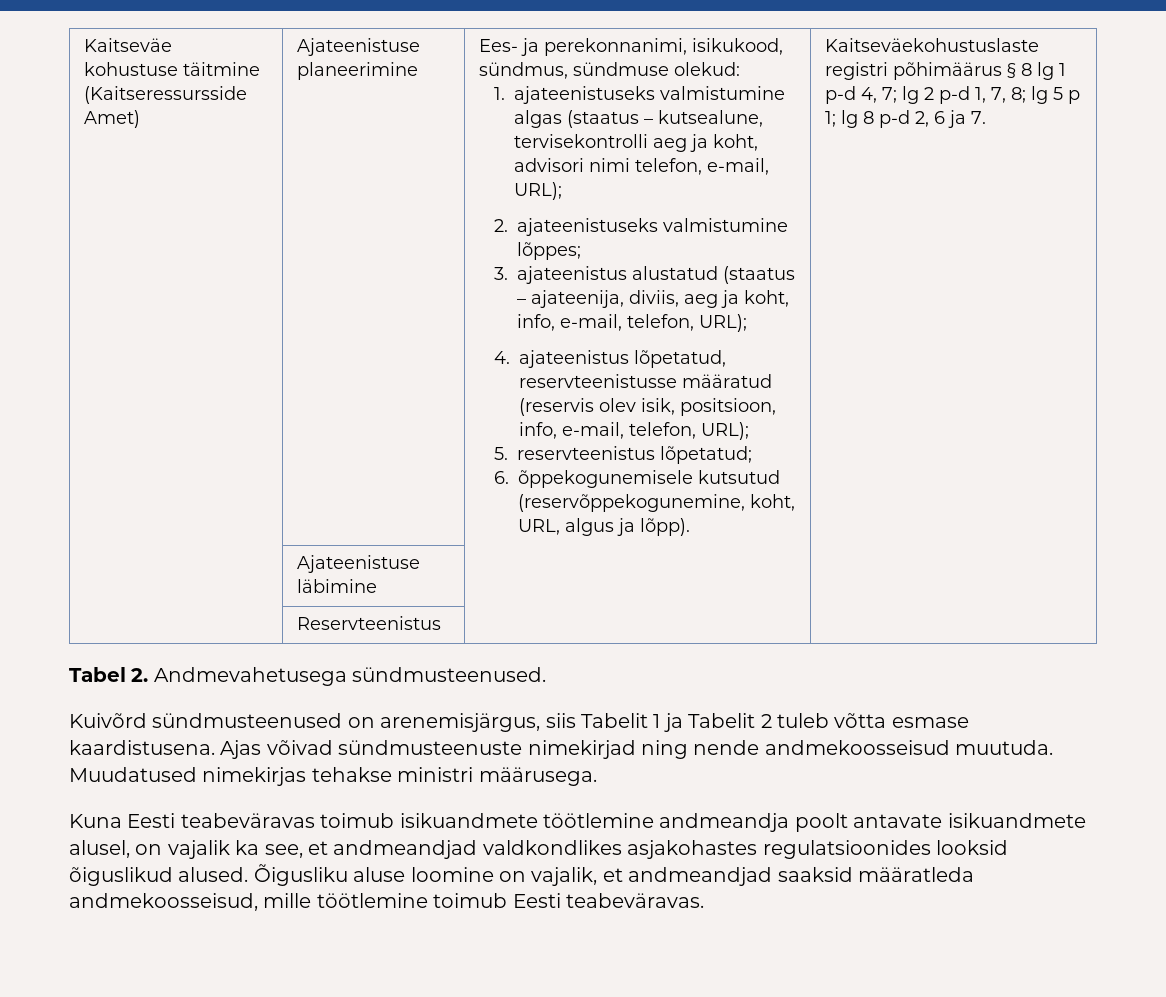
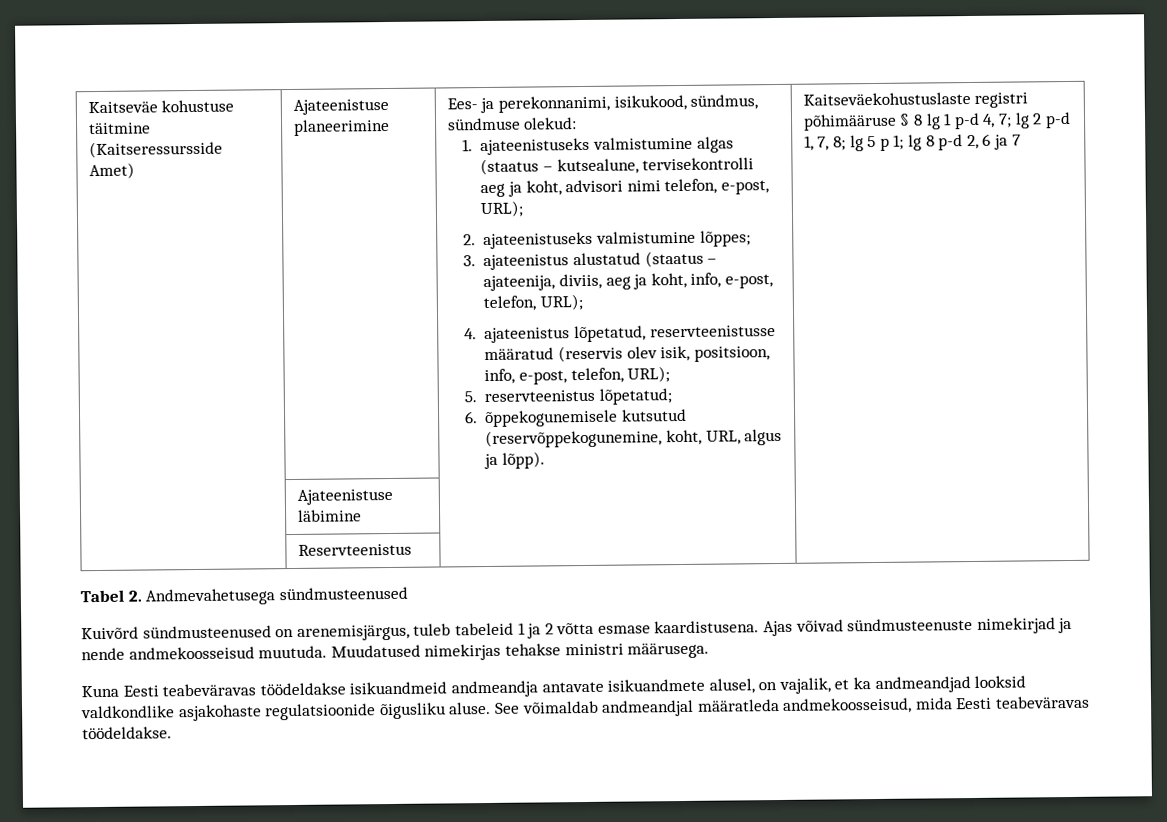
[706,158,769,175] e-mail, -> [720,180,769,195] e-post,
[559,314,622,331] e-mail, -> [724,274,773,289] e-post,
[561,422,624,439] e-mail, -> [519,370,568,385] e-post,
[893,62,1003,80] põhimäärus -> [802,113,897,131] põhimääruse
[971,111,987,124] 7. -> [1011,134,1021,146] 7
[352,667,547,682] sündmusteenused. -> [278,586,408,601] sündmusteenused
[545,713,829,732] siis Tabelit 1 ja Tabelit 2 tuleb -> [413,622,554,639] tuleb tabeleid 1 ja 2
[640,740,688,759] ning -> [1058,617,1073,634] ja
[320,813,1086,832] [69,840,1008,859] [69,864,974,886] [69,893,704,911] toimub isikuandmete töötlemine andmeandja poolt antavate isikuandmete alusel, on vajalik ka see, et andmeandjad valdkondlikes asjakohastes regulatsioonides looksid õiguslikud alused. Õigusliku aluse loomine on vajalik, et andmeandjad saaksid määratleda andmekoosseisud, mille töötlemine toimub Eesti teabeväravas. -> [259,675,1027,698] [81,695,1091,722] [82,726,172,740] töödeldakse isikuandmeid andmeandja antavate isikuandmete alusel, on vajalik, et ka andmeandjad looksid valdkondlike asjakohaste regulatsioonide õigusliku aluse. See võimaldab andmeandjal määratleda andmekoosseisud, mida Eesti teabeväravas töödeldakse.

